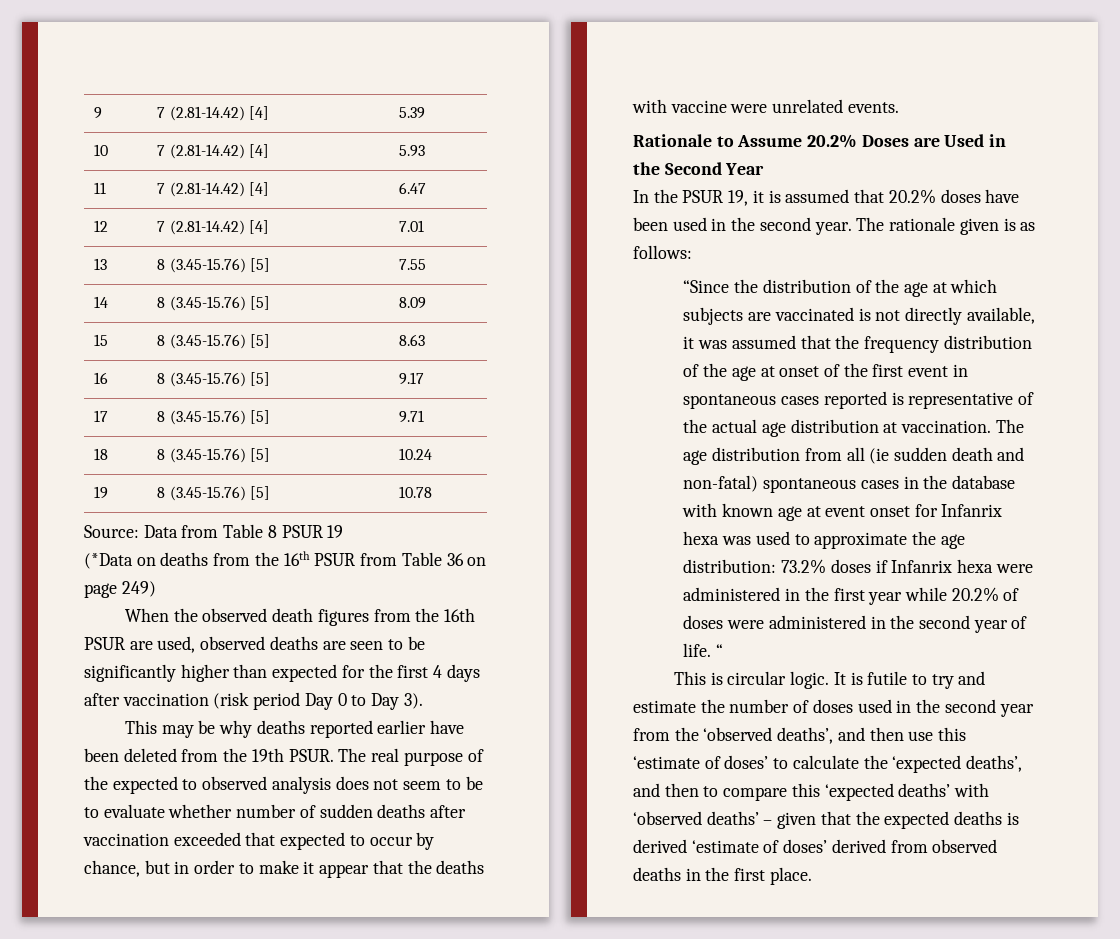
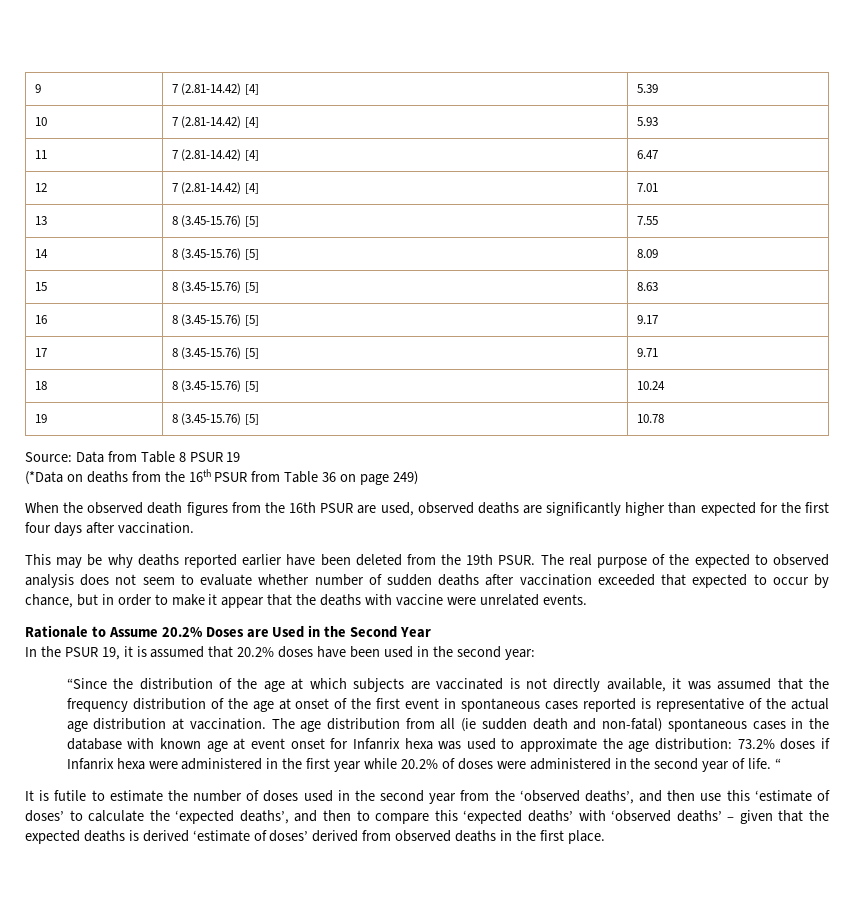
[350,636,425,650] seen to be -> (542, 509) none
[433,665,443,678] 4 -> [25,522,51,533] four
[122,692,423,710] vaccination (risk period Day 0 to Day 3). -> [117,522,194,534] vaccination.
[465,776,483,790] [84,807,99,818] be to -> (194, 579) none
[814,217,1036,235] [633,245,692,259] year. The rationale given is as follows: -> [504,649,535,660] year:
[673,671,830,689] This is circular logic. -> (781, 763) none
[931,671,986,689] try and -> (105, 795) none

